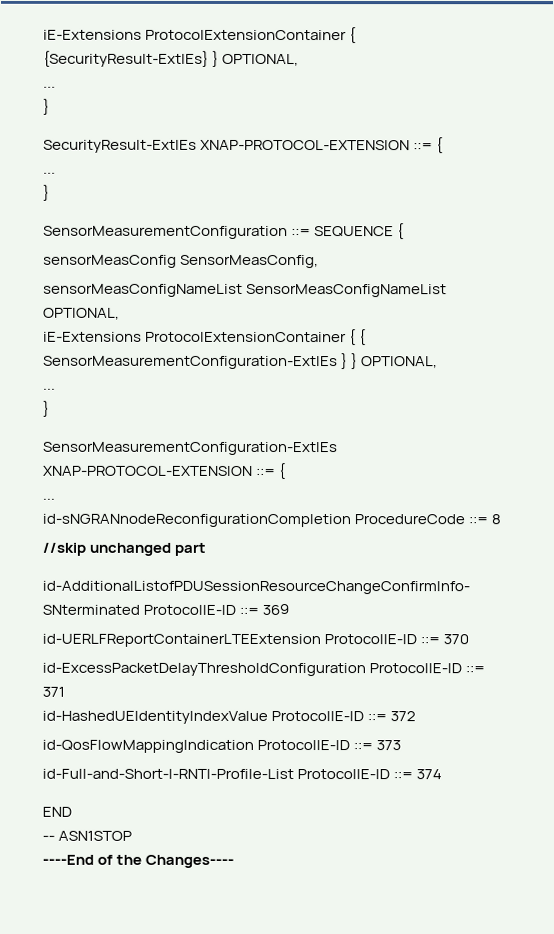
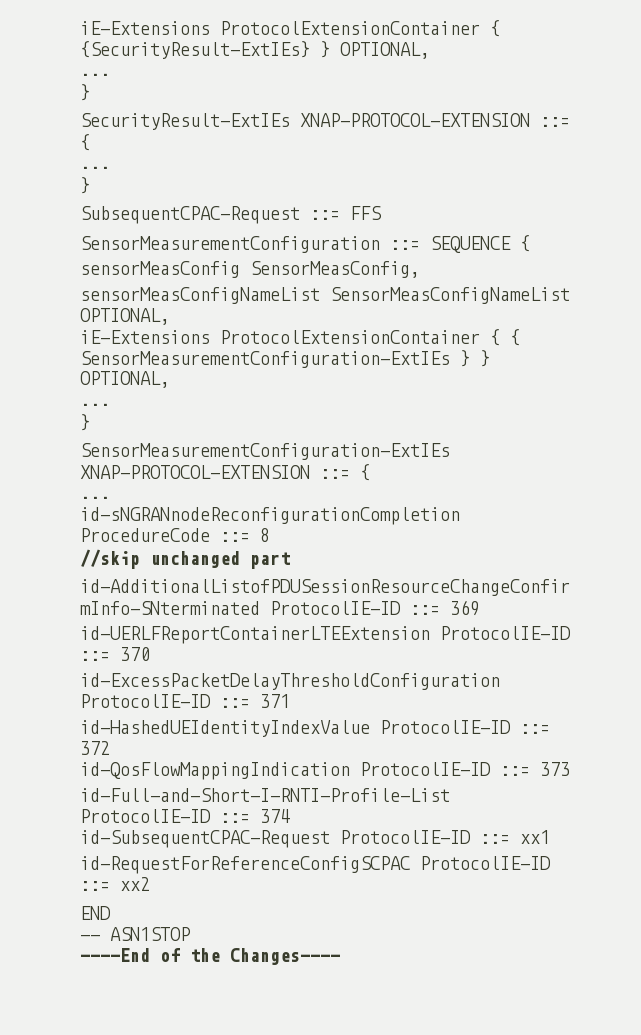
(50, 192) none -> [80,206,382,224] // SubsequentCPAC-Request ::= FFS
(443, 774) none -> [80,830,550,848] [80,856,551,874] [80,877,150,891] // id-SubsequentCPAC-Request ProtocolIE-ID ::= xx1 // id-RequestForReferenceConfigSCPAC ProtocolIE-ID ::= xx2

